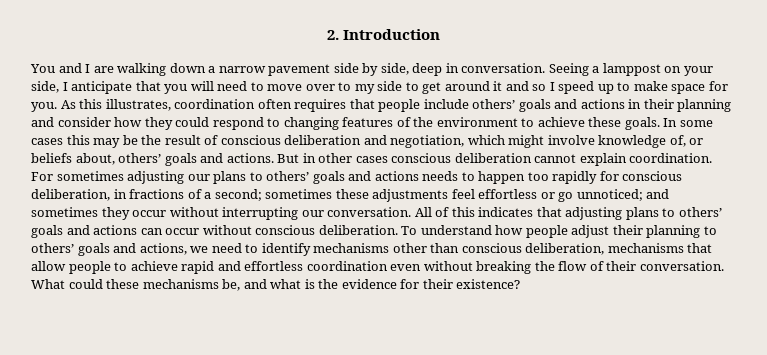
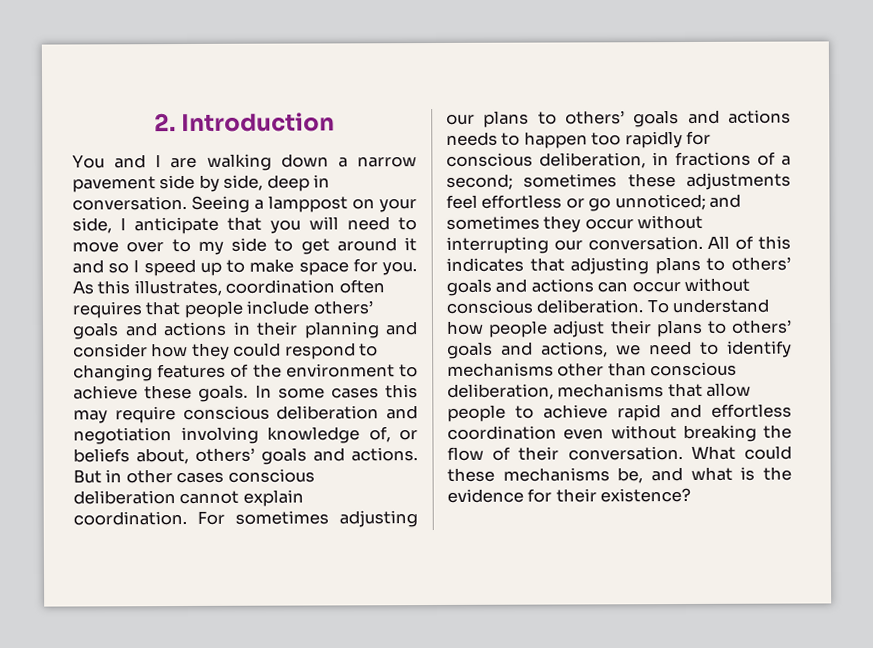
[122,135,595,148] be the result of conscious deliberation and negotiation, which might involve -> [114,405,418,424] [73,426,259,445] require conscious deliberation and negotiation involving
[646,225,701,238] planning -> [655,319,703,338] plans

